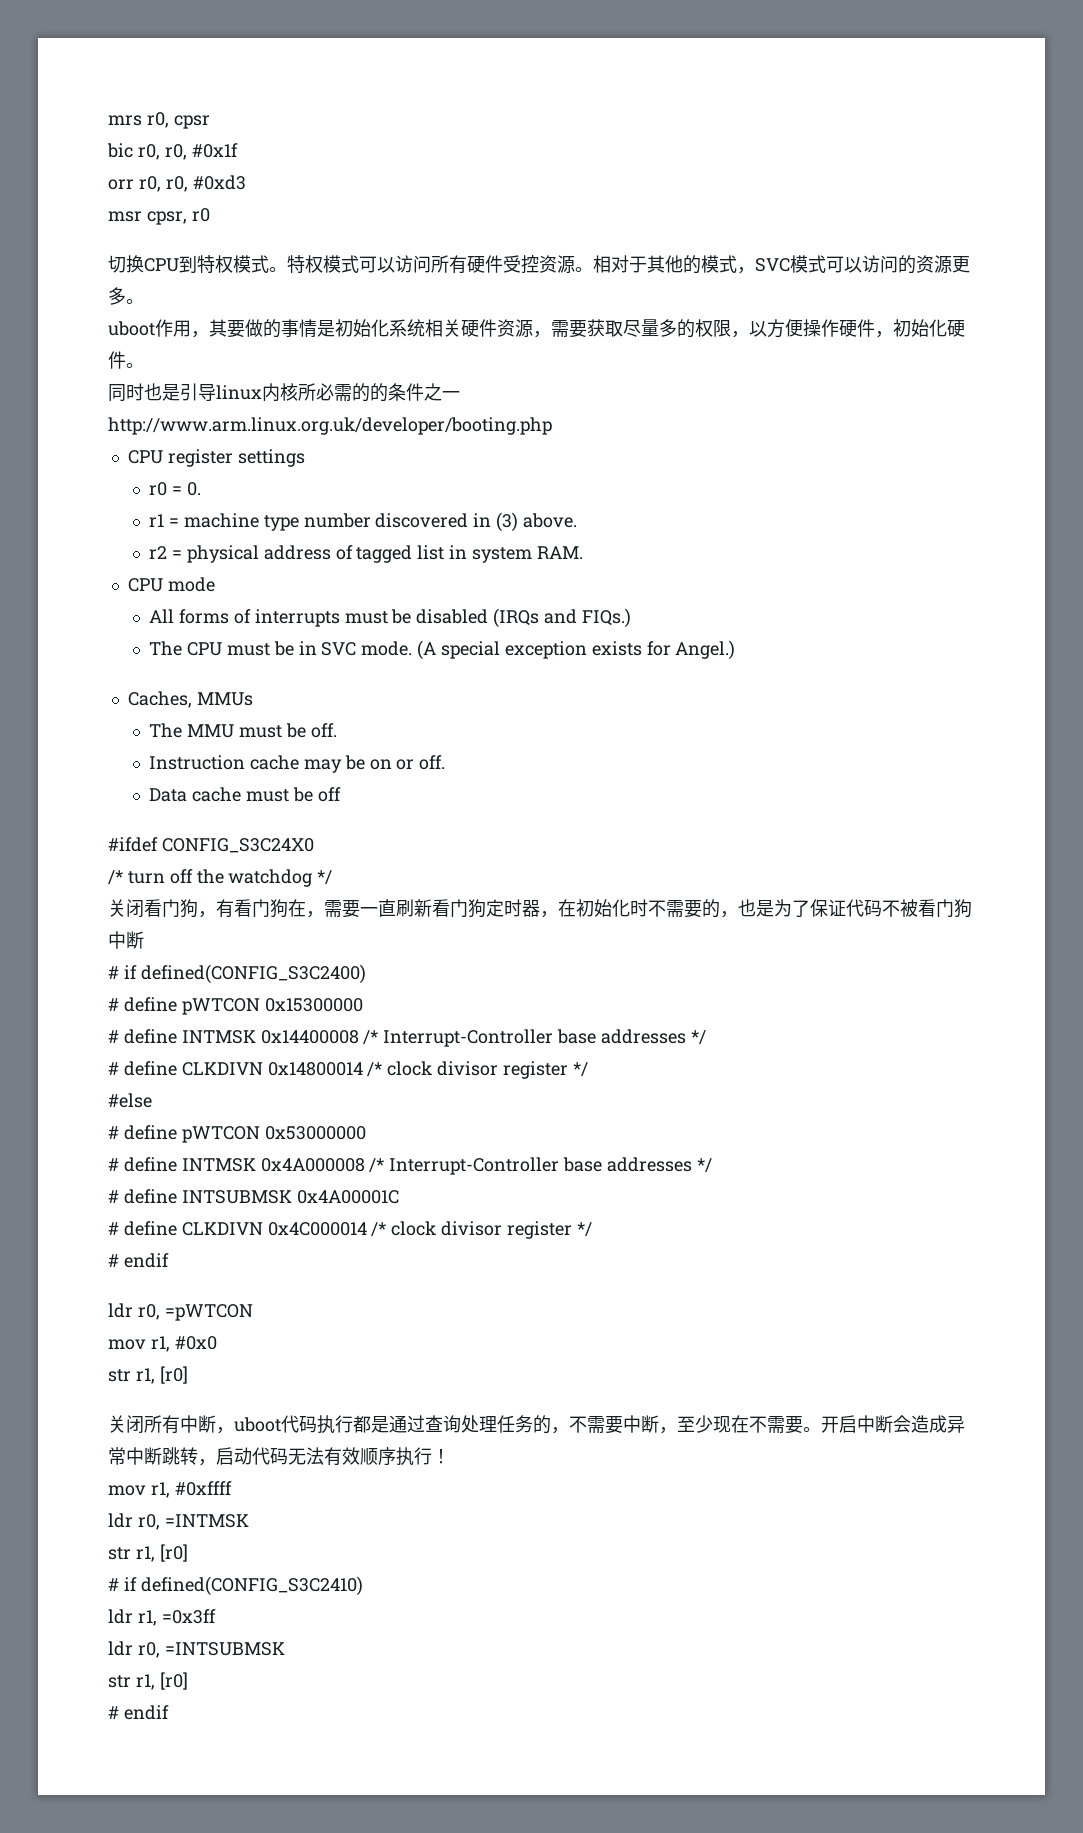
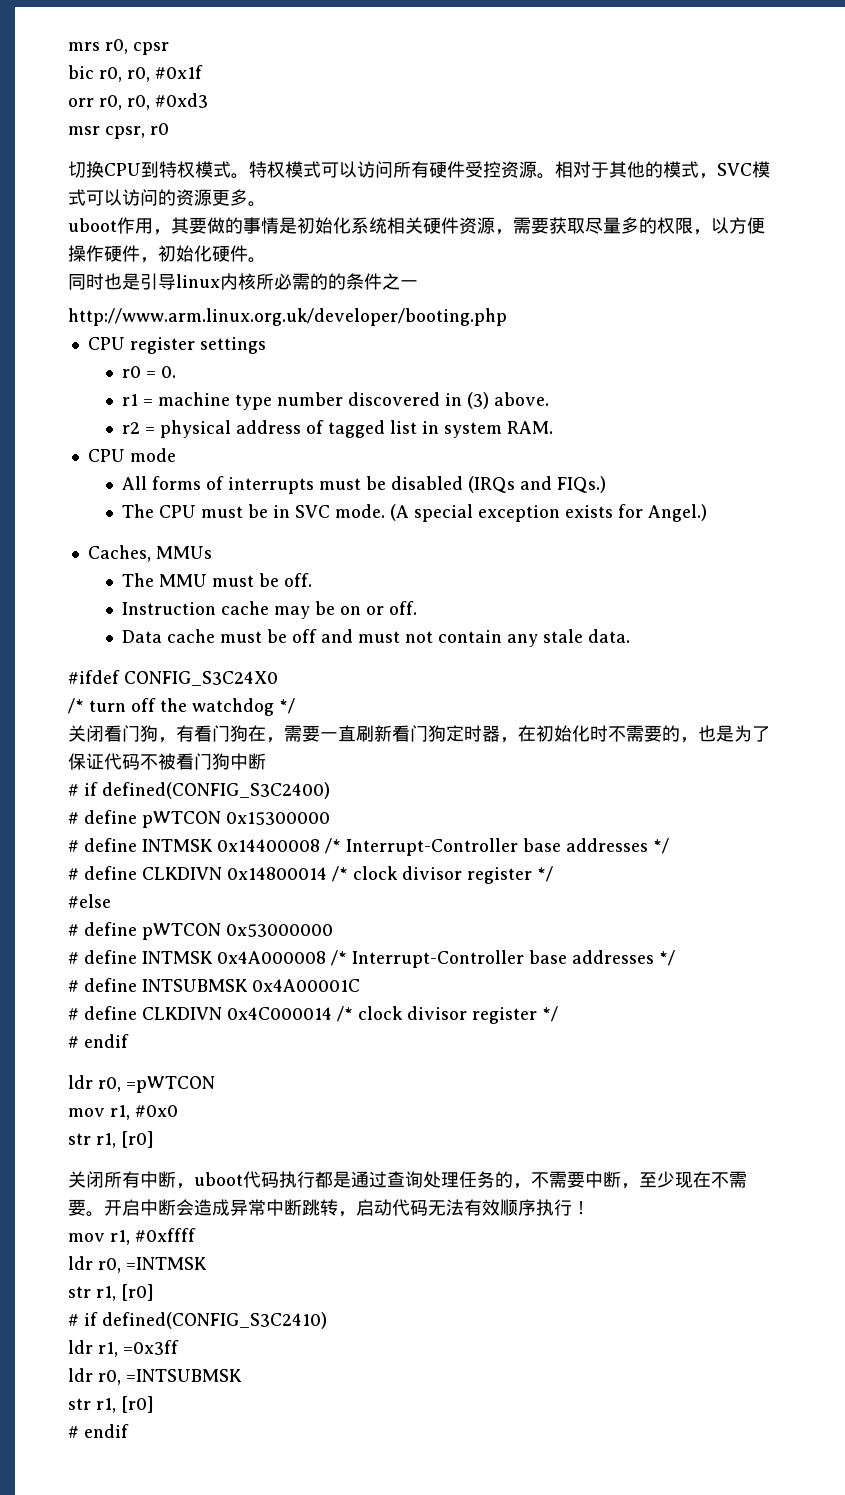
(341, 794) none -> [321,629,631,647] and must not contain any stale data.

